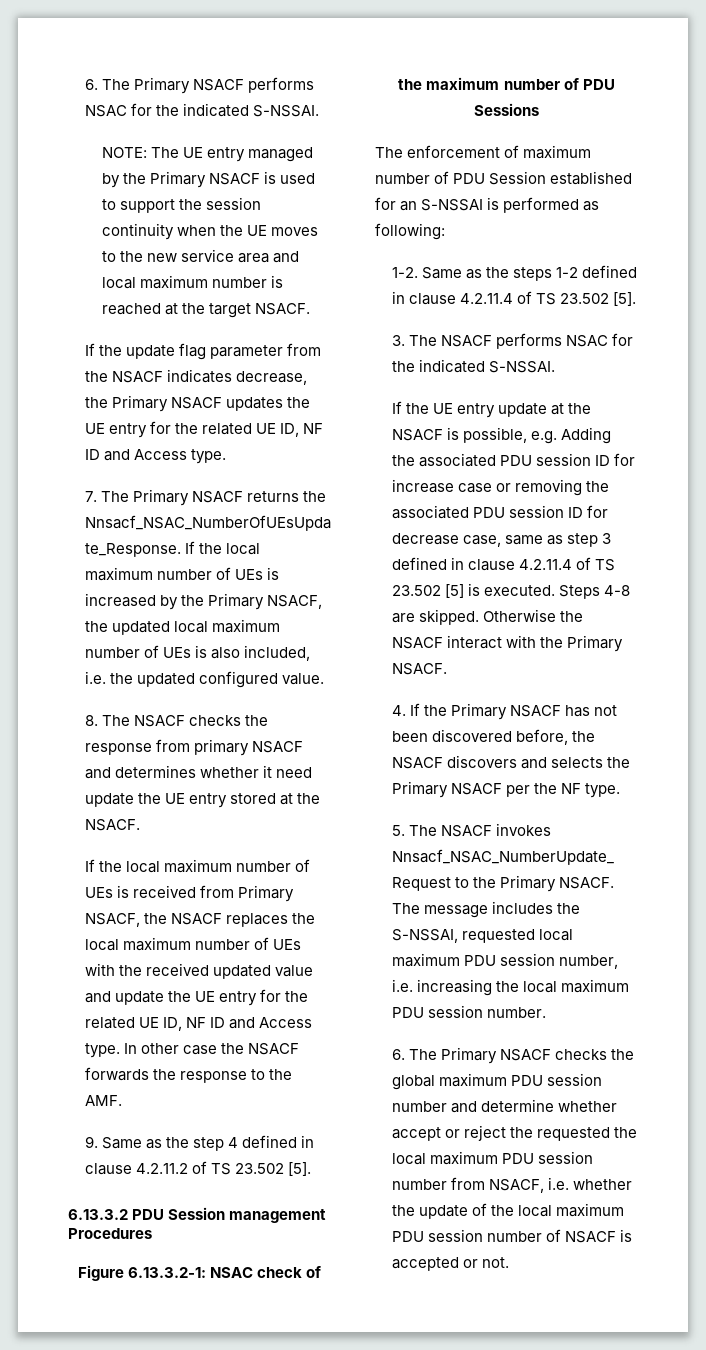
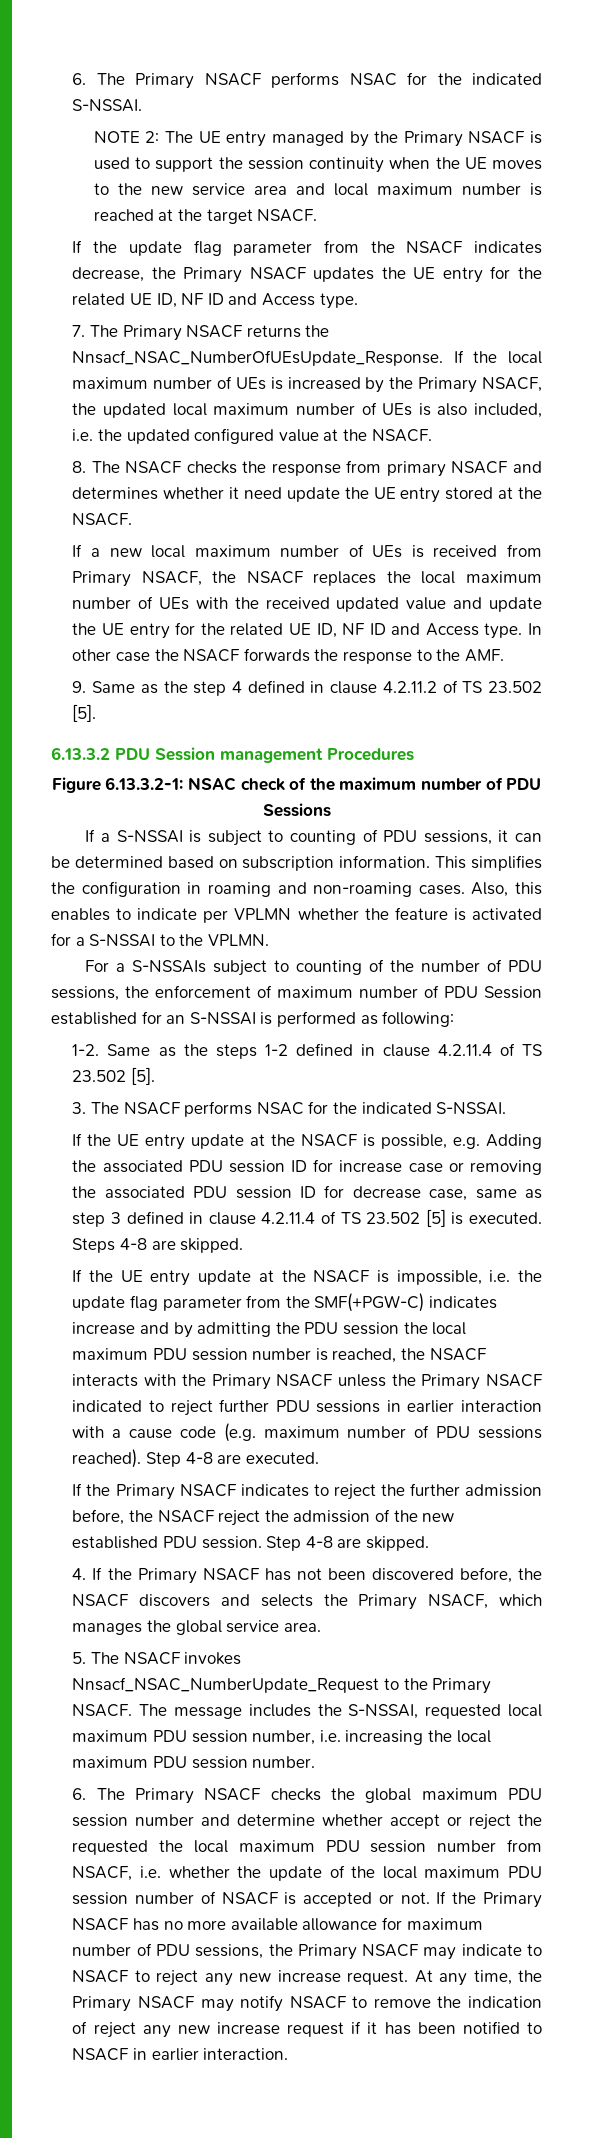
[101,147,147,158] NOTE: -> [93,131,160,143] NOTE 2:
[282,673,325,685] value. -> [278,429,432,442] value at the NSACF.
[99,861,123,872] the -> [90,548,142,557] a new
[375,147,403,158] The -> [85,829,542,846] [51,855,542,871] [51,881,542,897] [51,907,542,923] [51,933,269,947] [85,959,542,976] [51,986,149,1001] If a S-NSSAI is subject to counting of PDU sessions, it can be determined based on subscription information. This simplifies the configuration in roaming and non-roaming cases. Also, this enables to indicate per VPLMN whether the feature is activated for a S-NSSAI to the VPLMN. // For a S-NSSAIs subject to counting of the number of PDU sessions, the
[483,609,584,622] [391,635,624,652] [391,663,447,675] Otherwise the NSACF interact with the Primary NSACF. -> [72,1269,542,1286] [72,1293,497,1312] [72,1322,467,1338] [72,1348,486,1363] [72,1374,542,1390] [72,1399,542,1416] [72,1423,542,1442] [72,1449,319,1468] [72,1483,542,1500] [72,1509,455,1526] [72,1536,429,1551] // If the UE entry update at the NSACF is impossible, i.e. the update flag parameter from the SMF(+PGW-C) indicates increase and by admitting the PDU session the local maximum PDU session number is reached, the NSACF interacts with the Primary NSACF unless the Primary NSACF indicated to reject further PDU sessions in earlier interaction with a cause code (e.g. maximum number of PDU sessions reached). Step 4-8 are executed. // If the Primary NSACF indicates to reject the further admission before, the NSACF reject the admission of the new established PDU session. Step 4-8 are skipped.
[451,783,621,798] NSACF per the NF type. -> [428,1594,543,1609] [72,1620,321,1635] NSACF, which manages the global service area.
(510, 1262) none -> [436,1891,542,1908] [72,1917,483,1931] [72,1943,542,1960] [72,1970,542,1986] [72,1995,542,2012] [72,2021,542,2038] [72,2048,289,2061] If the Primary NSACF has no more available allowance for maximum number of PDU sessions, the Primary NSACF may indicate to NSACF to reject any new increase request. At any time, the Primary NSACF may notify NSACF to remove the indication of reject any new increase request if it has been notified to NSACF in earlier interaction.

